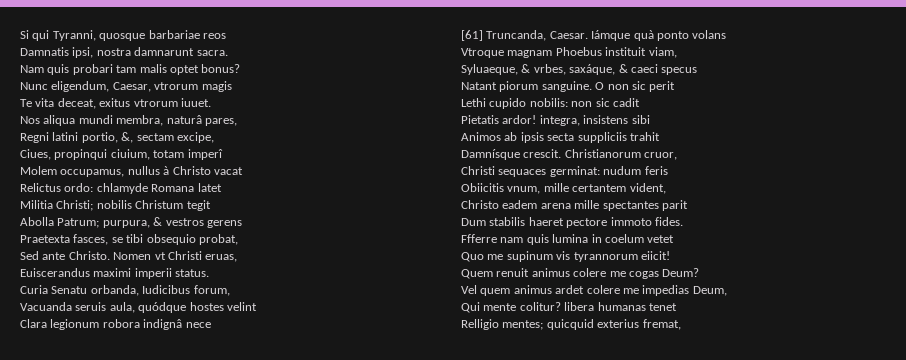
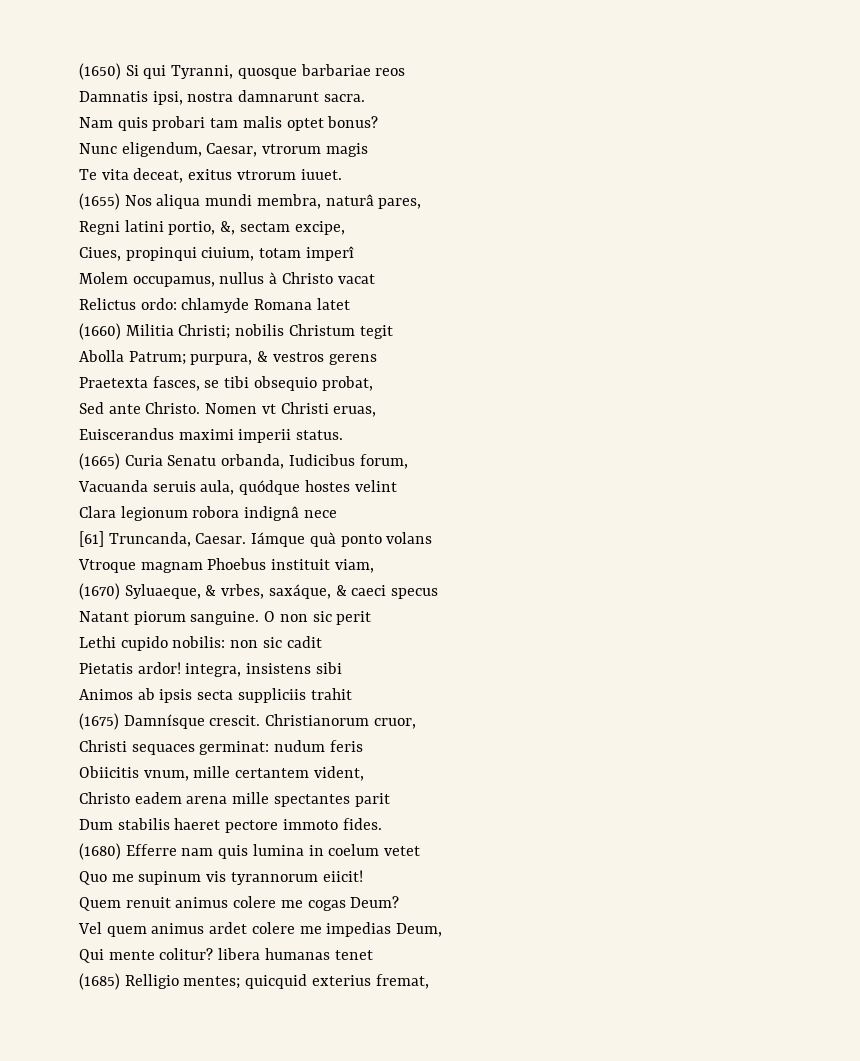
(20, 34) none -> [79,63,121,80] (1650)
(211, 102) none -> [79,193,120,210] (1655)
(222, 187) none -> [79,323,121,340] (1660)
(210, 273) none -> [79,453,120,470] (1665)
(677, 52) none -> [79,583,120,600] (1670)
(660, 136) none -> [79,713,119,730] (1675)
[461,234,497,243] Ffferre -> [79,843,177,860] (1680) Efferre
(677, 307) none -> [79,973,120,990] (1685)

